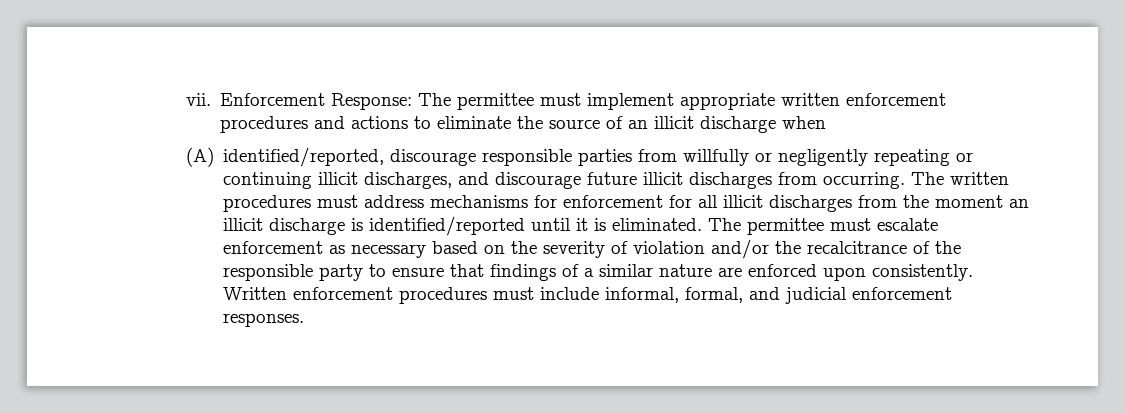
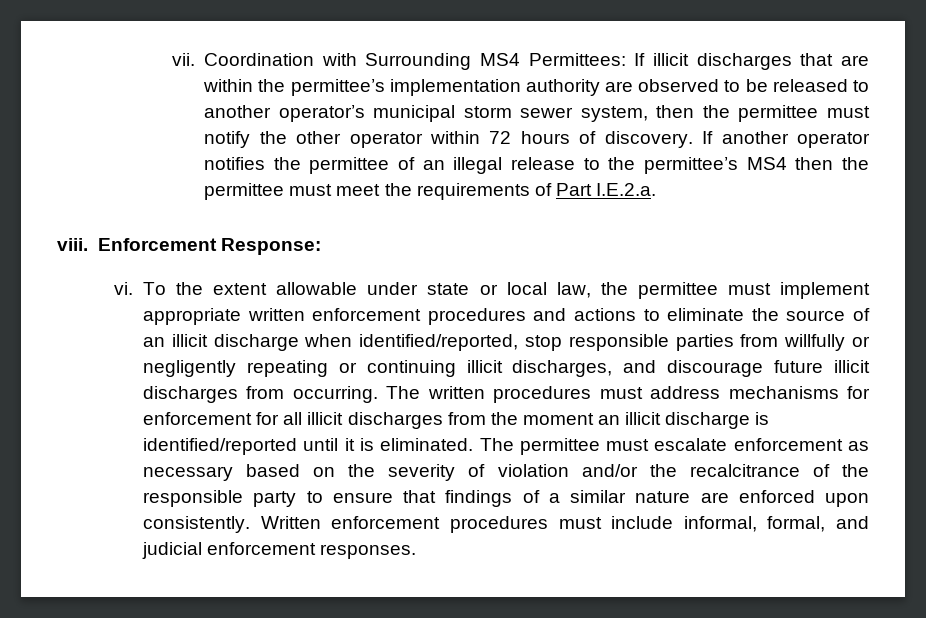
[220,93,452,110] Enforcement Response: The -> [204,53,869,70] [203,79,869,96] [204,105,870,122] [204,131,870,148] [204,157,869,174] [204,183,657,200] [57,238,321,255] [114,282,628,298] Coordination with Surrounding MS4 Permittees: If illicit discharges that are within the permittee’s implementation authority are observed to be released to another operator’s municipal storm sewer system, then the permittee must notify the other operator within 72 hours of discovery. If another operator notifies the permittee of an illegal release to the permittee’s MS4 then the permittee must meet the requirements of Part I.E.2.a. // viii. Enforcement Response: // vi. To the extent allowable under state or local law, the
[185,147,477,167] // (A) identified/reported, discourage -> [359,334,563,351] identified/reported, stop

